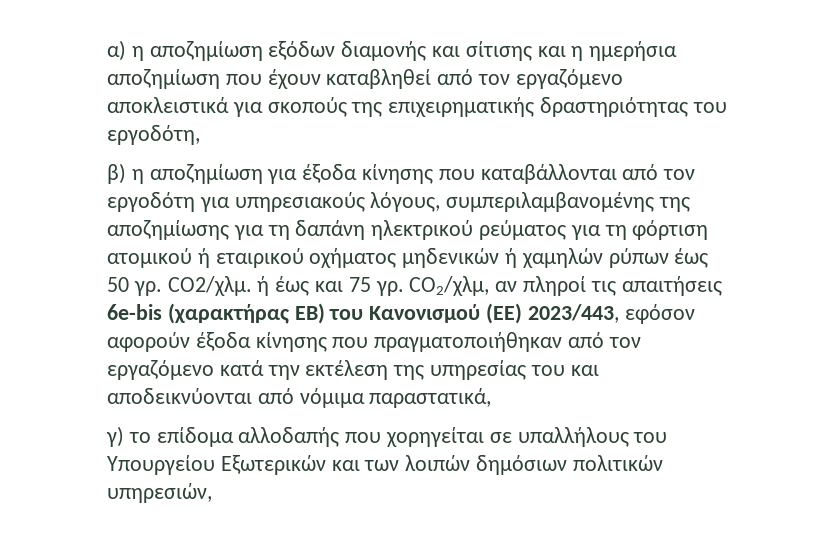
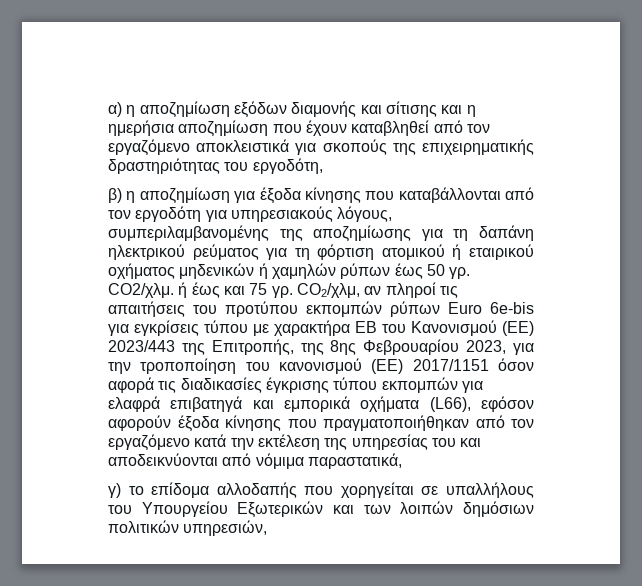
[107,303,619,324] 6e-bis (χαρακτήρας ΕΒ) του Κανονισμού (ΕΕ) 2023/443, -> [193,301,534,317] [108,320,534,336] [108,339,534,355] [108,358,534,374] [108,377,483,393] [108,396,471,412] του προτύπου εκπομπών ρύπων Euro 6e-bis για εγκρίσεις τύπου με χαρακτήρα ΕΒ του Κανονισμού (ΕΕ) 2023/443 της Επιτροπής, της 8ης Φεβρουαρίου 2023, για την τροποποίηση του κανονισμού (ΕΕ) 2017/1151 όσον αφορά τις διαδικασίες έγκρισης τύπου εκπομπών για ελαφρά επιβατηγά και εμπορικά οχήματα (L66),

